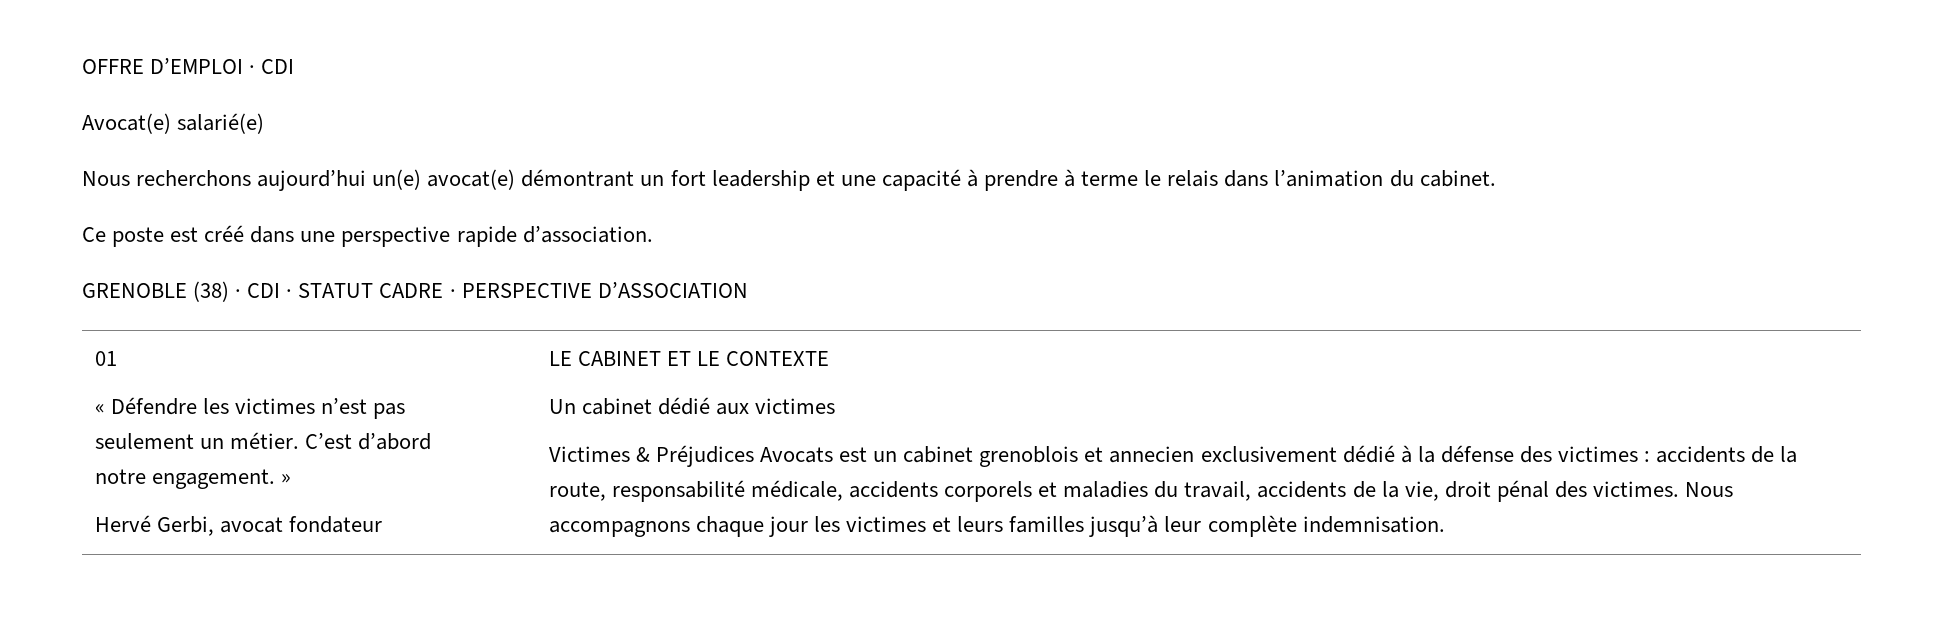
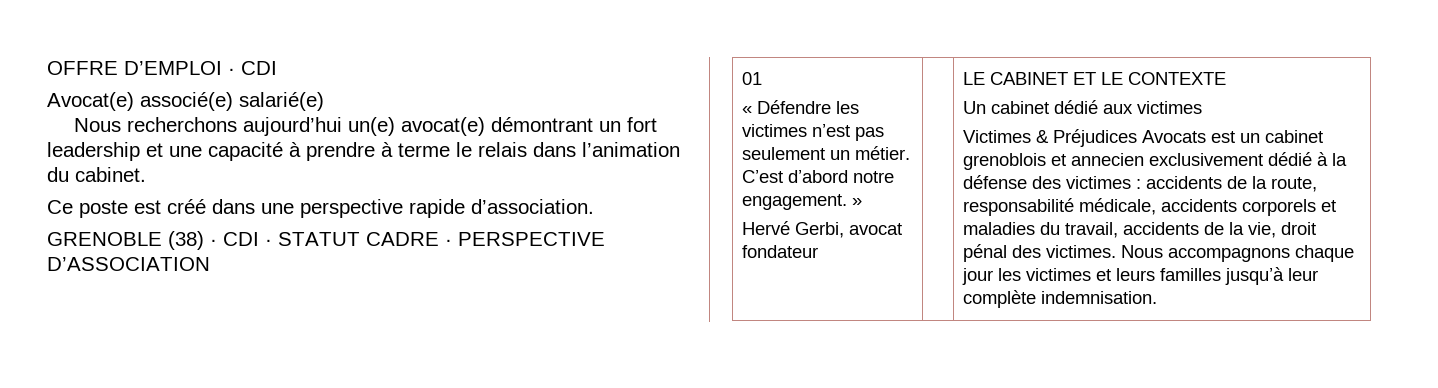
(171, 123) none -> [140,92,233,111] associé(e)

